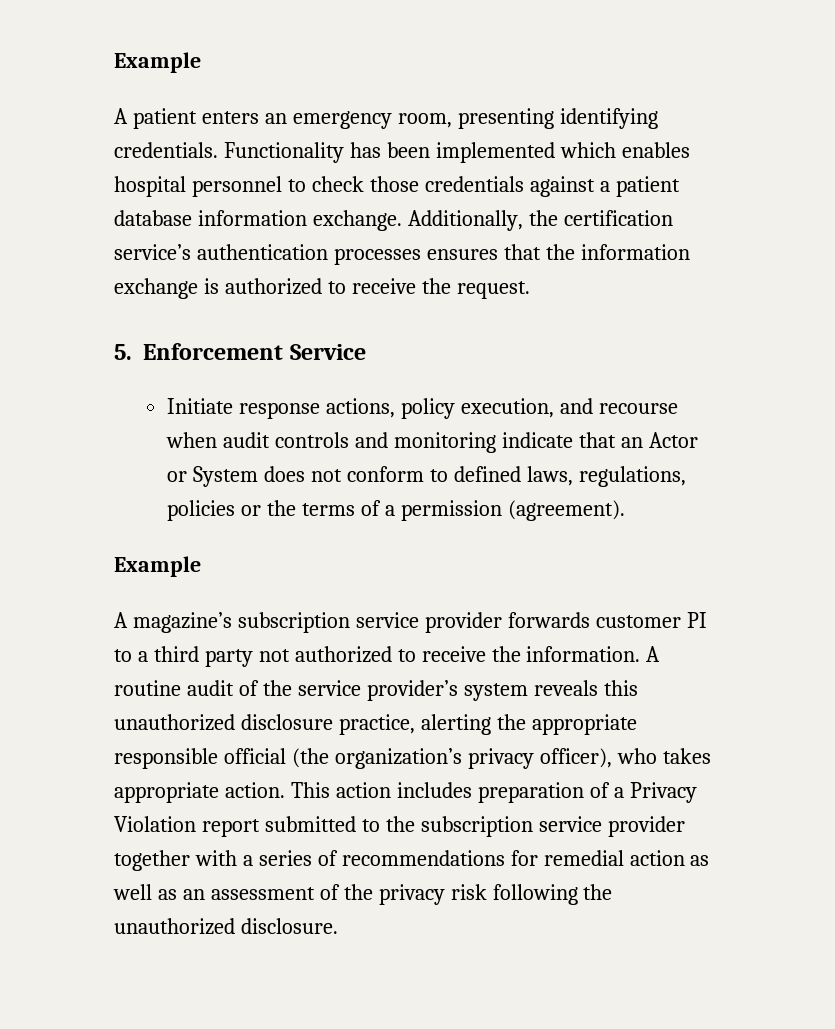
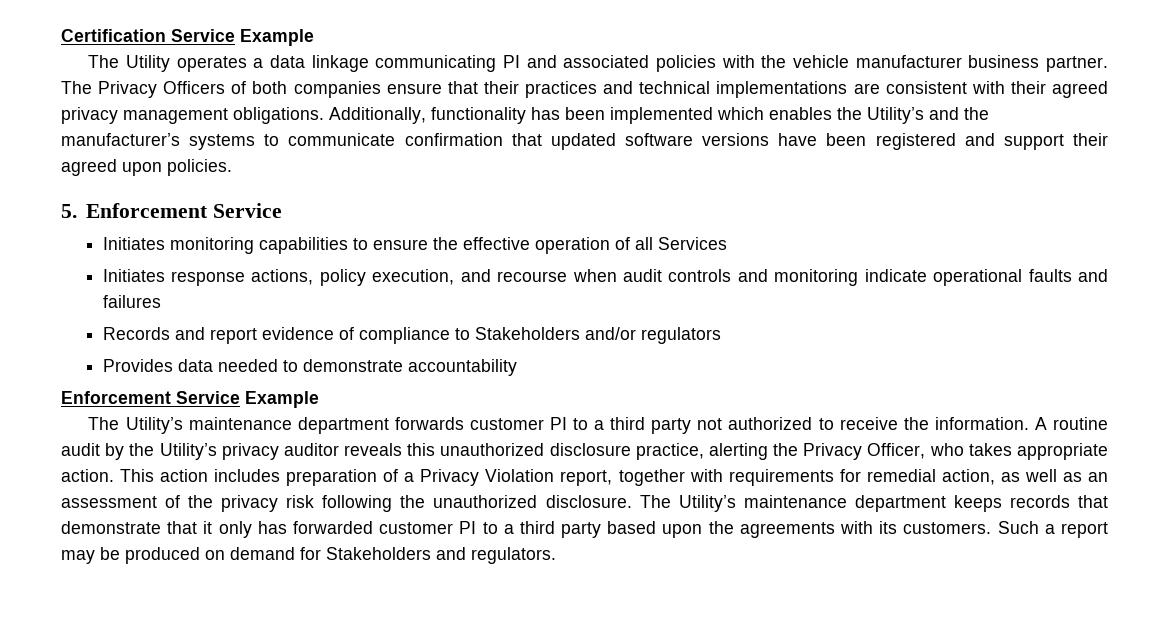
[114,52,201,73] [114,108,658,129] [114,142,344,163] Example // A patient enters an emergency room, presenting identifying credentials. Functionality -> [61,29,314,46] [88,55,1108,72] [61,81,1108,98] [61,107,526,124] Certification Service Example // The Utility operates a data linkage communicating PI and associated policies with the vehicle manufacturer business partner. The Privacy Officers of both companies ensure that their practices and technical implementations are consistent with their agreed privacy management obligations. Additionally, functionality
[114,176,680,197] [114,210,673,231] [114,244,690,265] [114,278,530,299] [114,343,366,360] [167,398,234,414] hospital personnel to check those credentials against a patient database information exchange. Additionally, the certification service’s authentication processes ensures that the information exchange is authorized to receive the request. // 5. Enforcement Service // Initiate -> [837,107,989,124] [61,133,1108,150] [61,159,232,176] [61,203,282,218] [102,237,727,254] [102,269,165,282] the Utility’s and the manufacturer’s systems to communicate confirmation that updated software versions have been registered and support their agreed upon policies. // 5. Enforcement Service // Initiates monitoring capabilities to ensure the effective operation of all Services // Initiates
[578,432,698,448] [167,466,686,487] [167,500,625,521] [114,556,201,577] [114,612,502,633] that an Actor or System does not conform to defined laws, regulations, policies or the terms of a permission (agreement). // Example // A magazine’s subscription service provider -> [933,269,1108,286] [102,295,161,308] [102,327,721,344] [102,359,517,376] [61,391,319,408] [88,417,389,434] operational faults and failures // Records and report evidence of compliance to Stakeholders and/or regulators // Provides data needed to demonstrate accountability // Enforcement Service Example // The Utility’s maintenance department
[238,680,528,701] of the service provider’s system -> [105,443,339,460] by the Utility’s privacy auditor
[531,714,637,735] [114,748,612,769] appropriate responsible official (the organization’s privacy officer), -> [803,443,926,460] Privacy Officer,
[201,816,685,837] [114,850,505,871] report submitted to the subscription service provider together with a series of recommendations -> [560,469,834,486] report, together with requirements
[629,850,685,866] action -> [941,469,995,485] action,
(338, 926) none -> [639,495,1109,512] [61,521,1108,538] [61,547,556,564] The Utility’s maintenance department keeps records that demonstrate that it only has forwarded customer PI to a third party based upon the agreements with its customers. Such a report may be produced on demand for Stakeholders and regulators.

